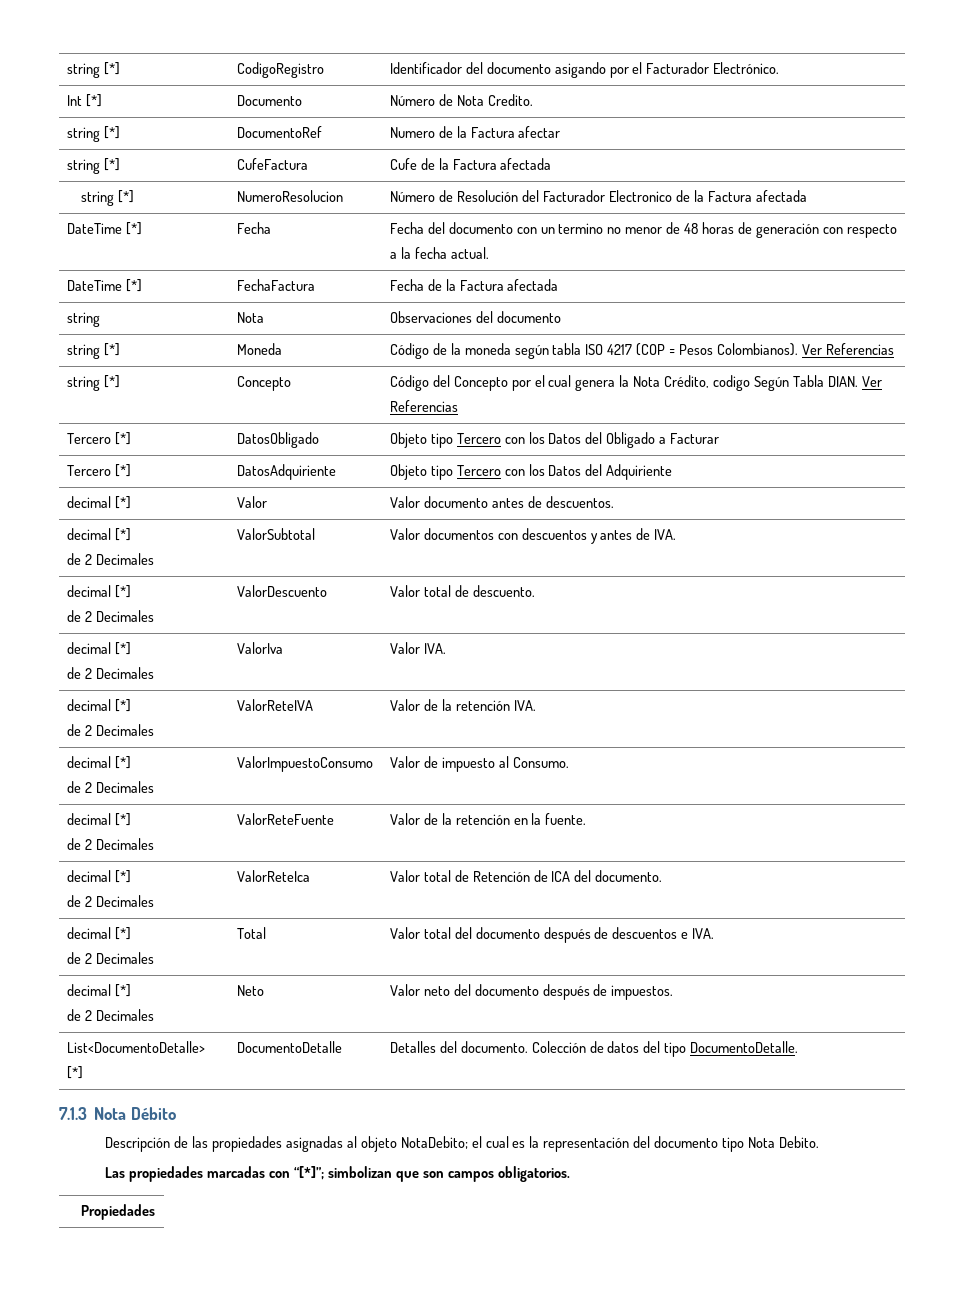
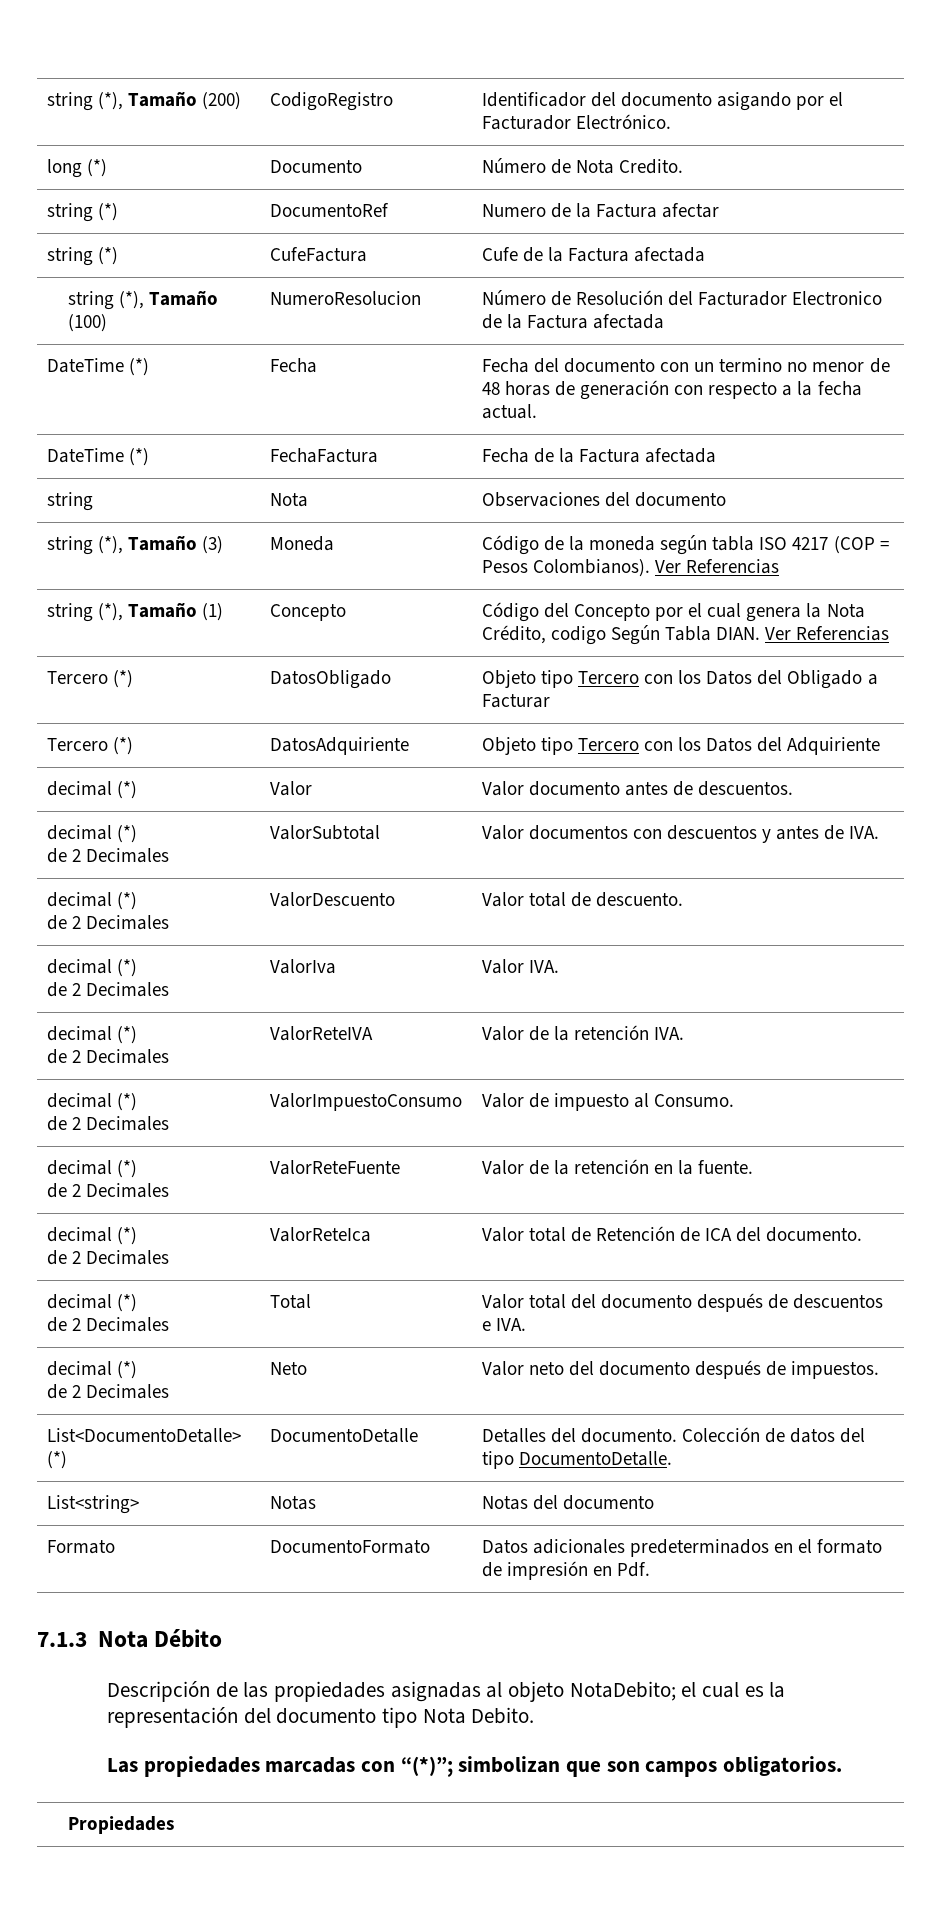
[66,62,120,78] string [*] -> [46,91,241,111] string (*), Tamaño (200)
[66,94,102,107] Int [*] -> [46,159,107,178] long (*)
[103,126,120,139] [*] -> [97,203,118,221] (*)
[103,158,120,171] [*] -> [97,247,118,265] (*)
[117,190,134,203] [*] -> [118,290,218,309] [67,314,107,332] (*), Tamaño (100)
[125,222,142,235] [*] -> [128,358,149,376] (*)
[125,279,142,292] [*] -> [128,448,149,466] (*)
[103,343,120,356] [*] -> [97,535,223,554] (*), Tamaño (3)
[103,375,120,388] [*] -> [97,602,223,621] (*), Tamaño (1)
[114,432,131,445] [*] -> [112,670,133,688] (*)
[114,464,131,477] [*] -> [112,737,133,755] (*)
[114,496,131,509] [*] -> [116,781,137,799] (*)
[114,528,131,541] [*] -> [116,825,137,843] (*)
[114,585,131,598] [*] -> [116,892,137,910] (*)
[114,642,131,655] [*] -> [116,959,137,977] (*)
[114,699,131,712] [*] -> [116,1026,137,1044] (*)
[114,756,131,769] [*] -> [116,1093,137,1111] (*)
[114,813,131,826] [*] -> [116,1160,137,1178] (*)
[114,870,131,883] [*] -> [116,1227,137,1245] (*)
[114,927,131,940] [*] -> [116,1294,137,1312] (*)
[114,984,131,997] [*] -> [116,1361,137,1379] (*)
[66,1066,83,1079] [*] -> [46,1451,67,1469] (*)
(799, 1047) none -> [46,1495,139,1514] [269,1496,316,1510] [481,1495,654,1510] [46,1540,115,1554] [269,1540,430,1554] [481,1539,883,1557] [481,1561,650,1580] // List<string> | Notas | Notas del documento // Formato | DocumentoFormato | Datos adicionales predeterminados en el formato de impresión en Pdf.
[293,1166,324,1180] “[*]”; -> [400,1756,453,1777] “(*)”;

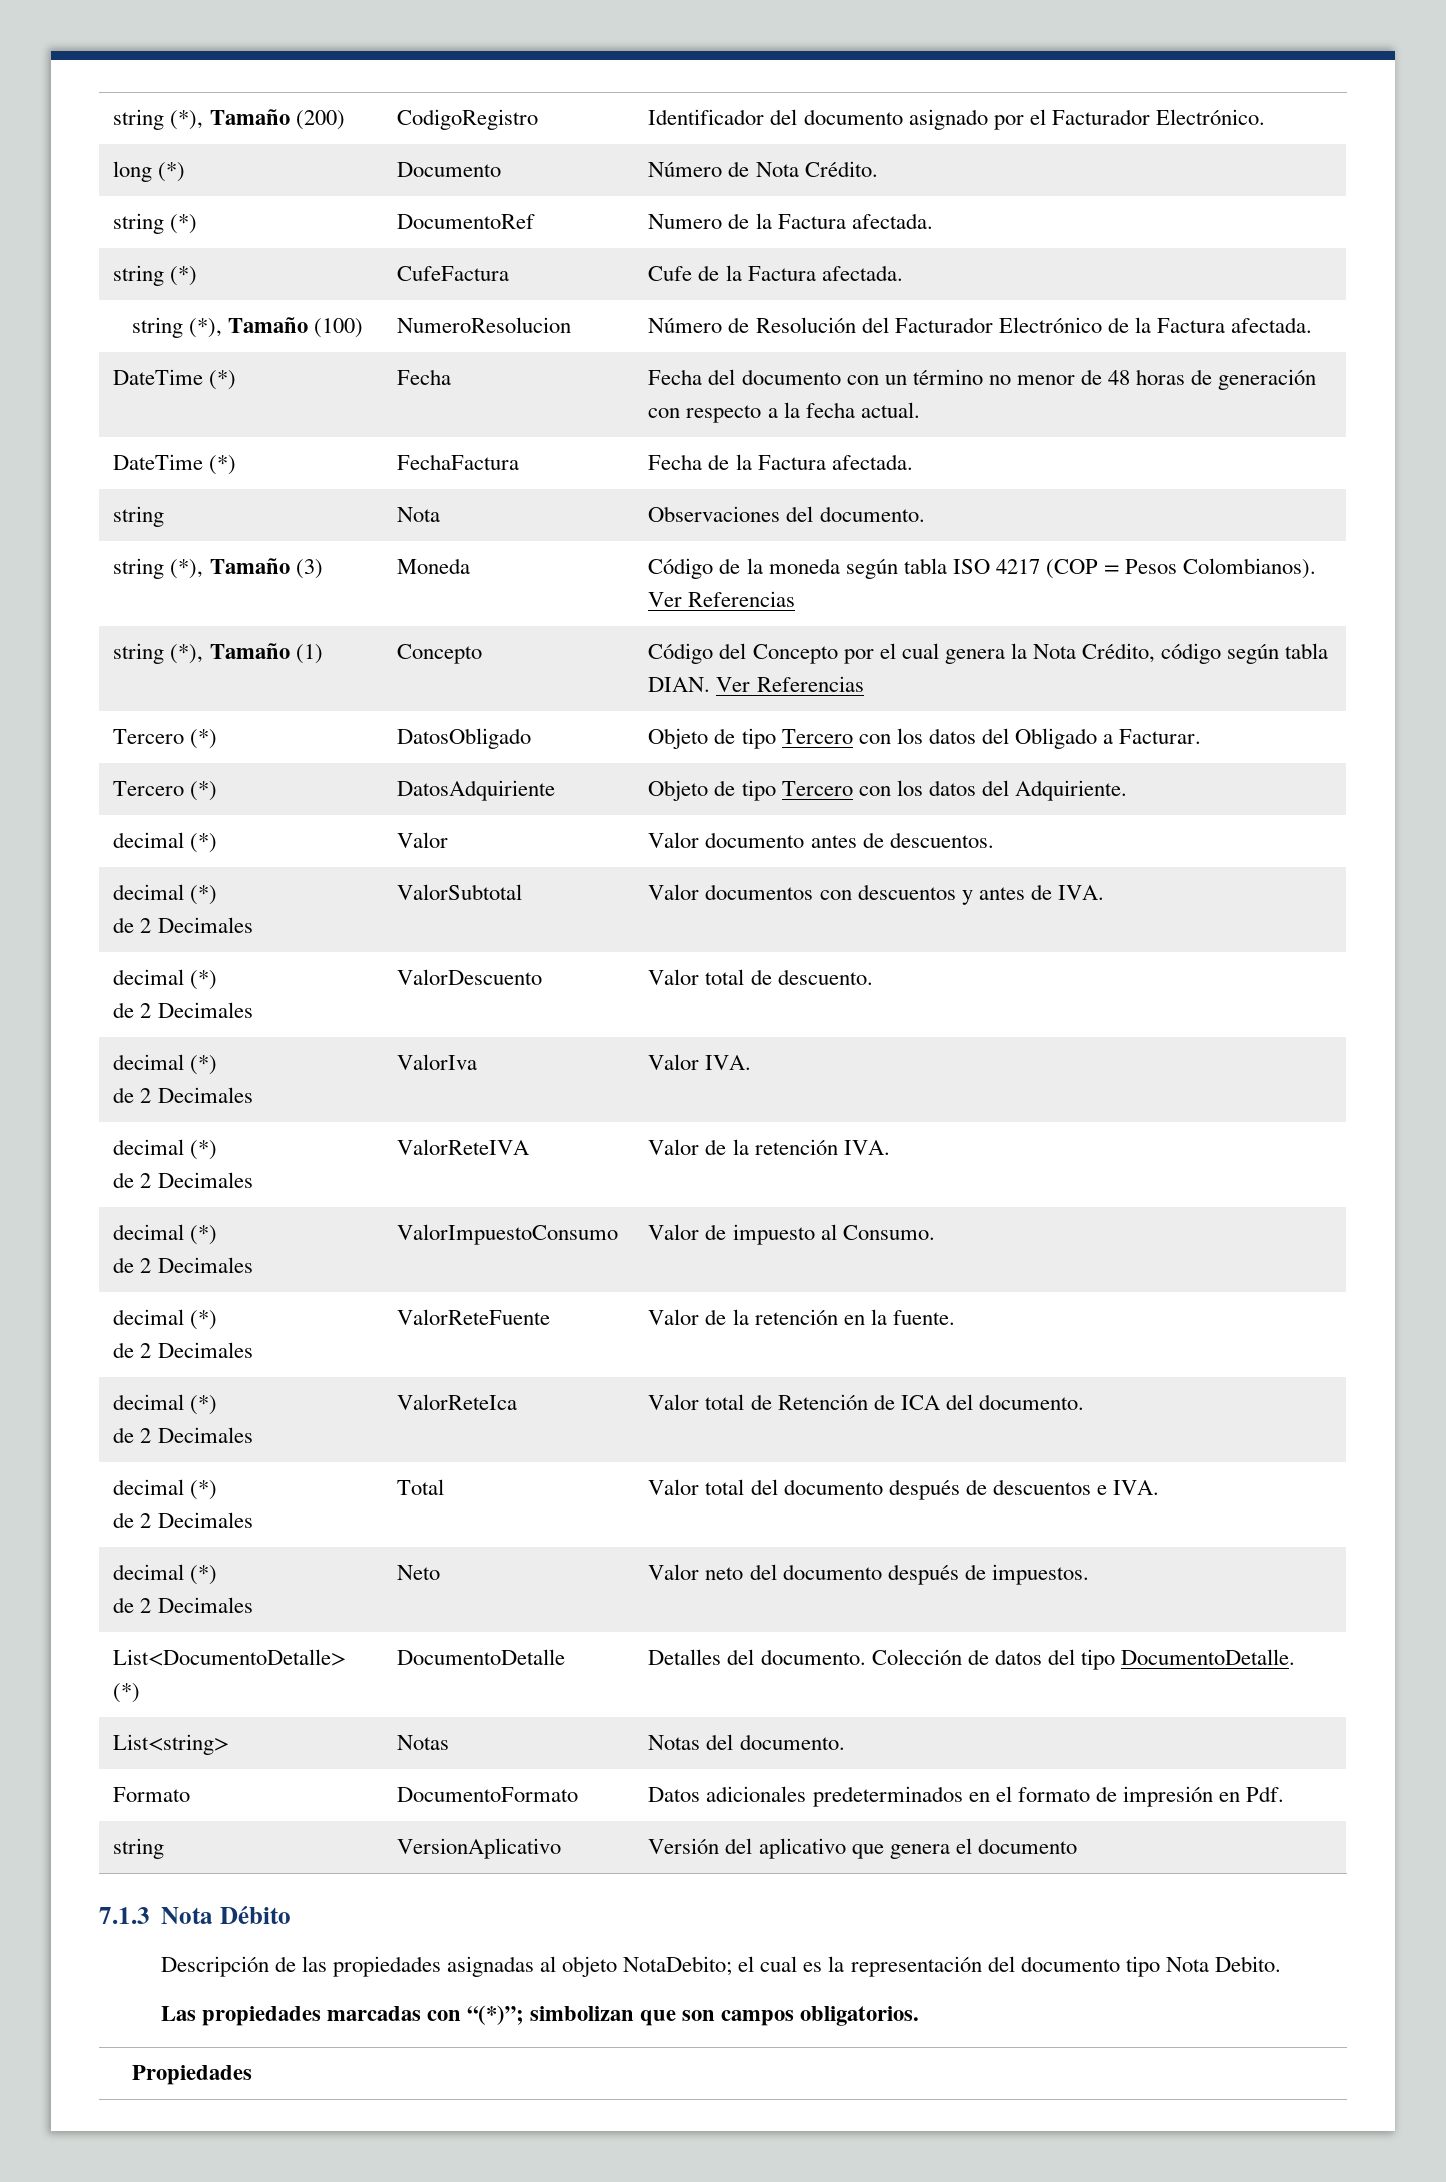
[716,92,791,111] asigando -> [908,109,988,130] asignado
[618,159,683,174] Credito. -> [804,161,878,177] Crédito.
[662,203,720,218] afectar -> [851,213,933,229] afectada.
[634,247,706,262] afectada -> [821,265,903,281] afectada.
[792,291,883,305] [481,314,664,329] Electronico de la Factura afectada -> [998,317,1313,333] Electrónico de la Factura afectada.
[719,358,783,372] termino -> [912,369,983,385] término
[645,448,717,463] afectada -> [831,454,913,470] afectada.
[634,492,726,507] documento -> [819,506,925,522] documento.
[550,625,711,645] codigo Según Tabla -> [1161,643,1329,664] código según tabla
[540,670,753,688] tipo Tercero con los Datos -> [714,728,976,749] de tipo Tercero con los datos
[481,694,550,708] Facturar -> [1119,729,1202,744] Facturar.
[540,737,881,755] tipo Tercero con los Datos del Adquiriente -> [714,780,1127,801] de tipo Tercero con los datos del Adquiriente.
[562,1495,654,1510] documento -> [739,1734,845,1750] documento.
(650, 1569) none -> [113,1838,165,1859] [397,1838,562,1859] [648,1838,1077,1859] // string | VersionAplicativo | Versión del aplicativo que genera el documento

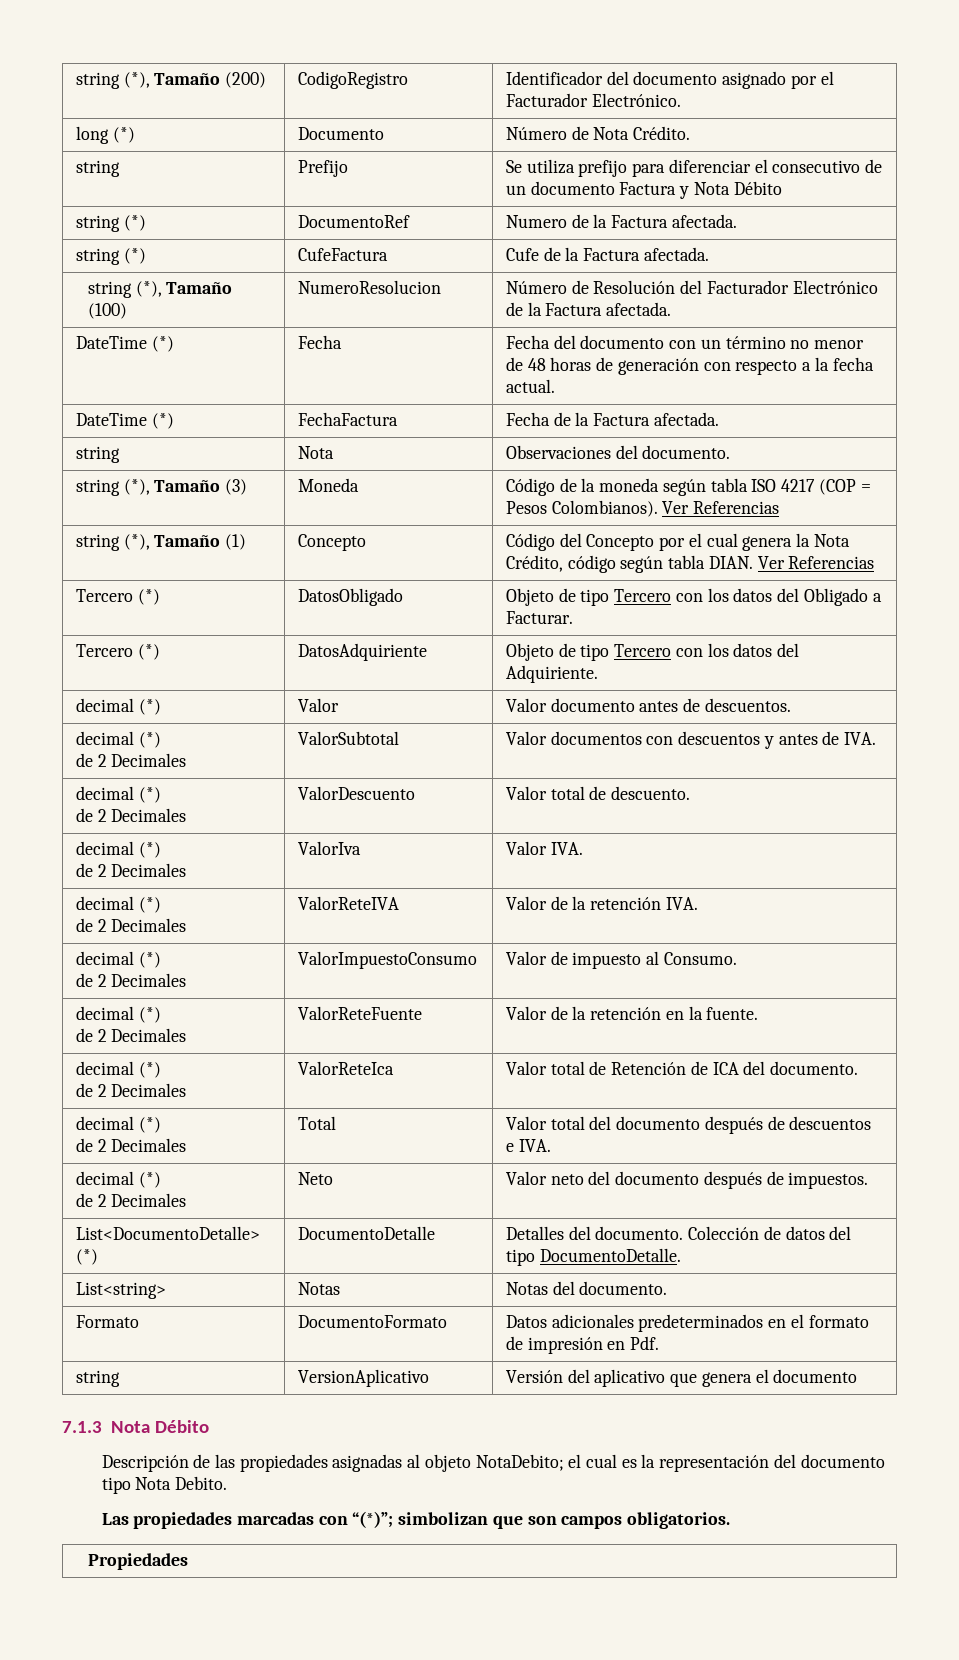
(878, 169) none -> [75,160,120,177] [297,160,348,177] [505,159,883,177] [505,181,782,199] // string | Prefijo | Se utiliza prefijo para diferenciar el consecutivo de un documento Factura y Nota Débito

